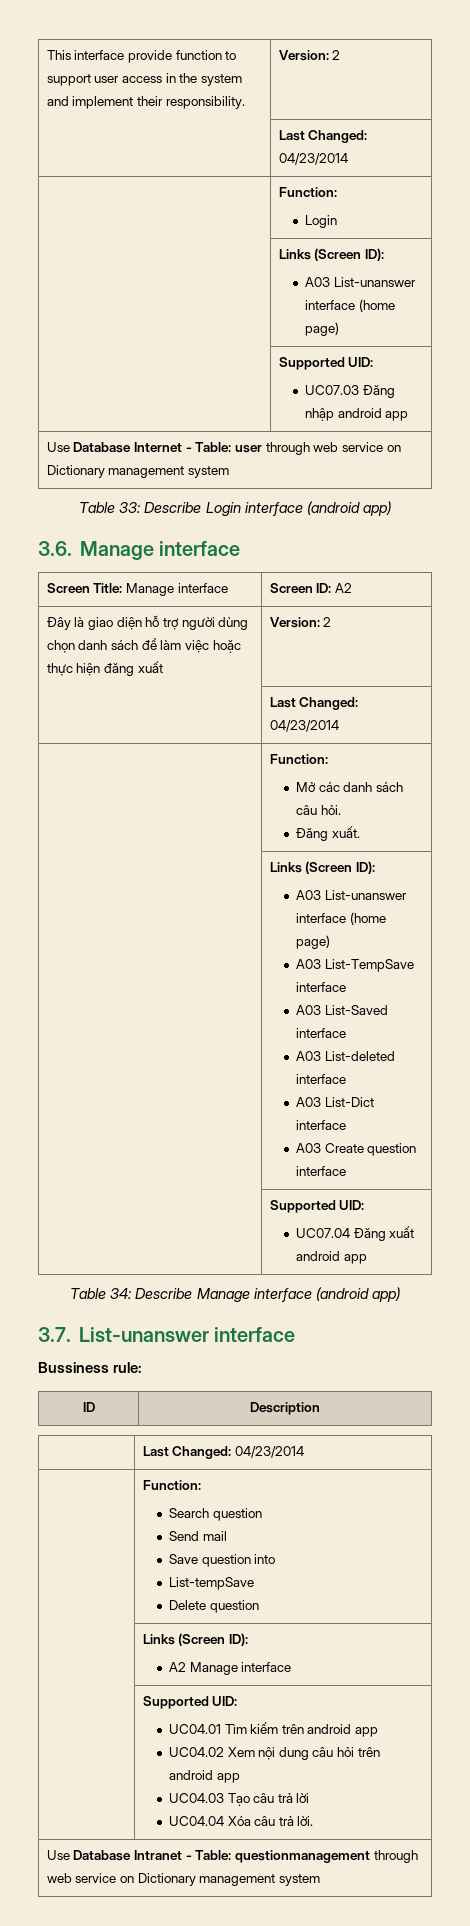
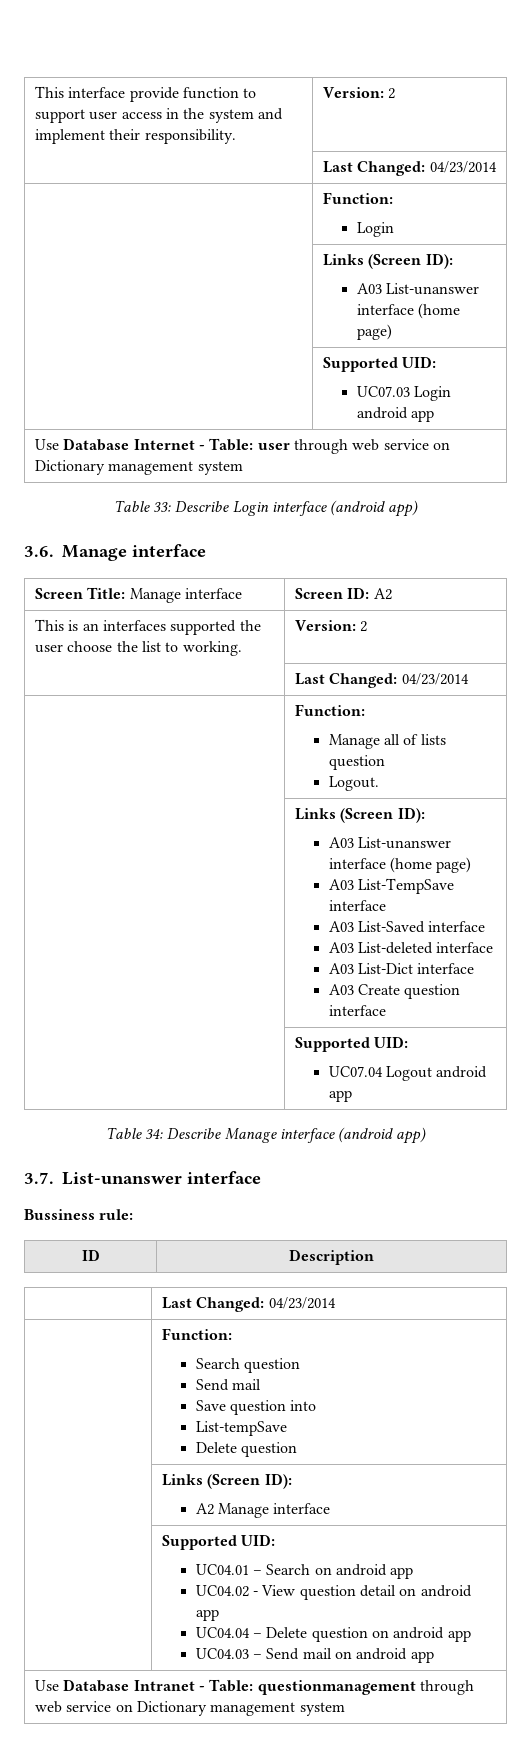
[362,385,395,398] [304,408,334,421] Đăng nhập -> [413,386,451,401] Login
[46,615,249,630] [46,638,241,653] [46,661,163,676] [269,617,332,628] [269,697,359,710] [269,720,339,732] [269,754,328,764] [295,782,403,792] [295,805,341,815] [295,826,360,841] Đây là giao diện hỗ trợ người dùng chọn danh sách để làm việc hoặc thực hiện đăng xuất | Version: 2 // | Last Changed: 04/23/2014 // | Function: // Mở các danh sách câu hỏi. // Đăng xuất. -> [34,619,261,635] [34,641,242,656] [294,620,368,632] [294,673,469,688] [294,704,365,716] [328,734,446,749] [328,755,385,770] [328,776,379,791] This is an interfaces supported the user choose the list to working. | Version: 2 // | Last Changed: 04/23/2014 // | Function: // Manage all of lists question // Logout.
[353,1226,415,1241] Đăng xuất -> [385,1066,432,1081] Logout
[224,1722,304,1734] Tìm kiếm trên -> [252,1564,332,1575] – Search on
[227,1747,380,1760] [168,1770,240,1783] [168,1793,310,1806] [168,1816,314,1826] Xem nội dung câu hỏi trên android app // UC04.03 Tạo câu trả lời // UC04.04 Xóa câu trả lời. -> [252,1585,472,1600] [195,1609,219,1621] [195,1627,471,1642] [195,1648,434,1663] - View question detail on android app // UC04.04 – Delete question on android app // UC04.03 – Send mail on android app

